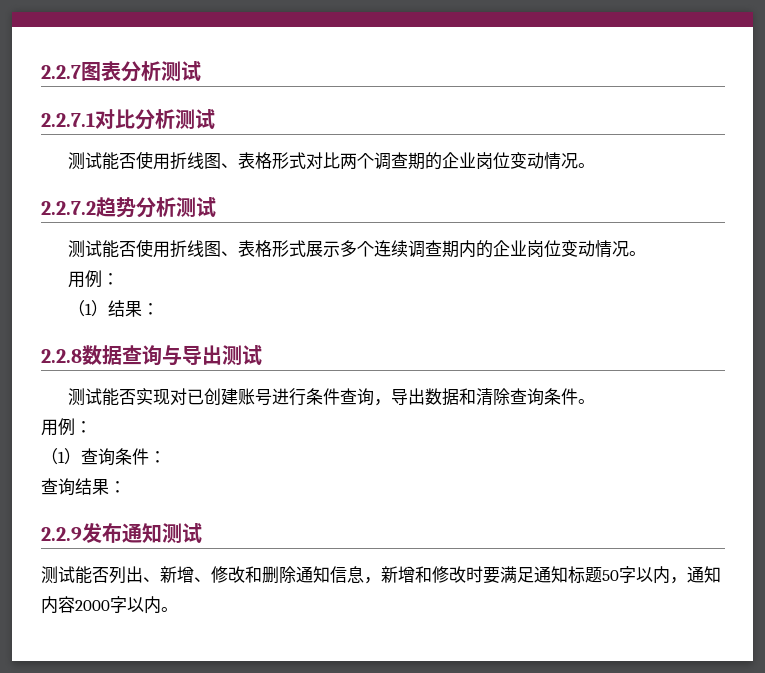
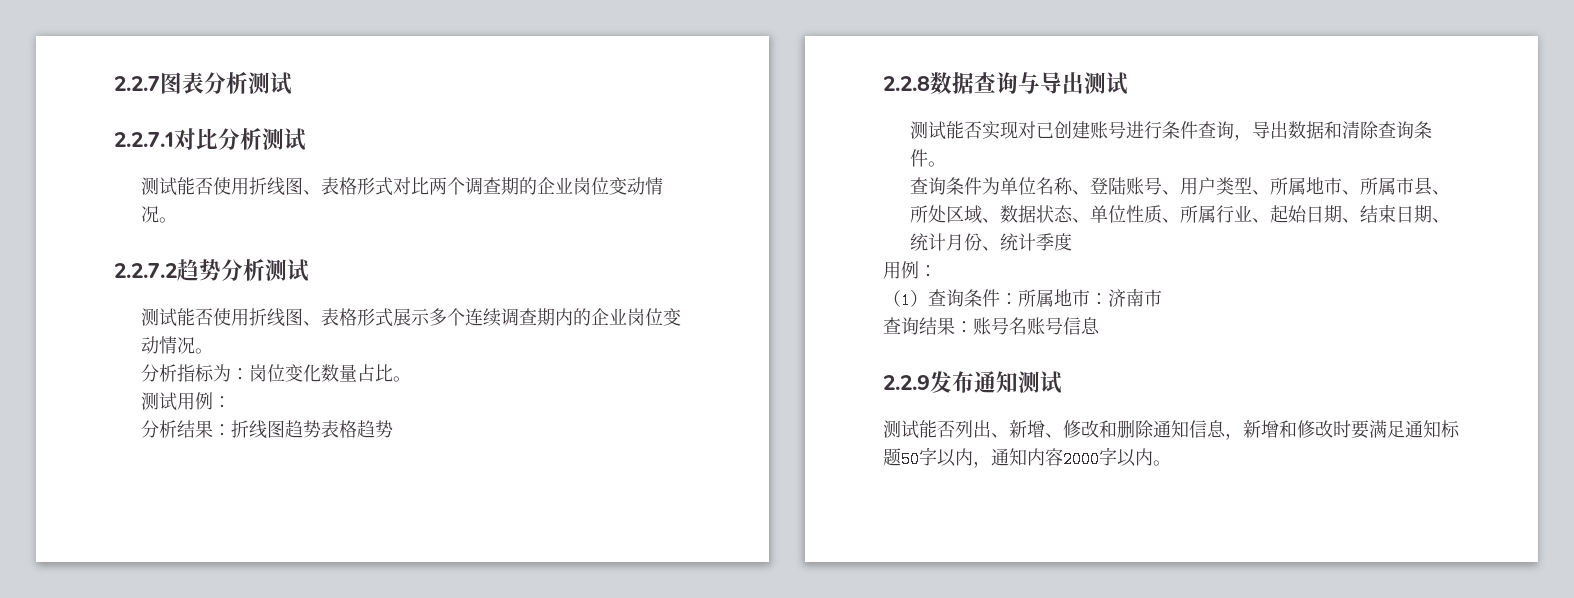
[68,270,120,288] [68,300,160,317] 用例： // （1）结果： -> [140,364,411,382] [140,392,231,411] [140,420,393,439] 分析指标为：岗位变化数量占比。 // 测试用例： // 分析结果：折线图趋势表格趋势
(596, 401) none -> [909,177,1450,196] [909,205,1450,224] [909,233,1072,251] // 查询条件为单位名称、登陆账号、用户类型、所属地市、所属市县、所处区域、数据状态、单位性质、所属行业、起始日期、结束日期、统计月份、统计季度
(166, 457) none -> [1018,288,1162,307] 所属地市：济南市
(126, 487) none -> [973,317,1100,335] 账号名账号信息

